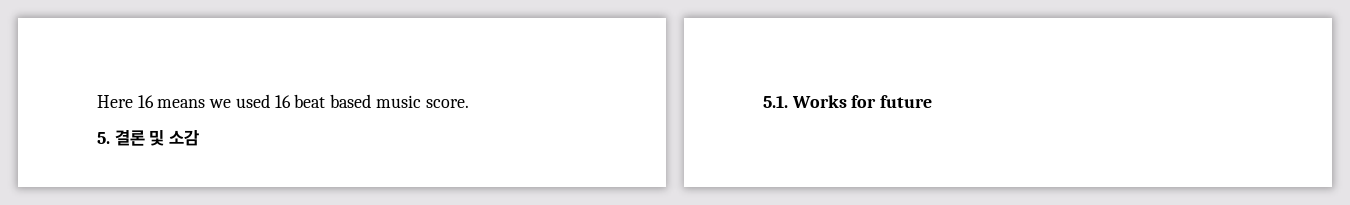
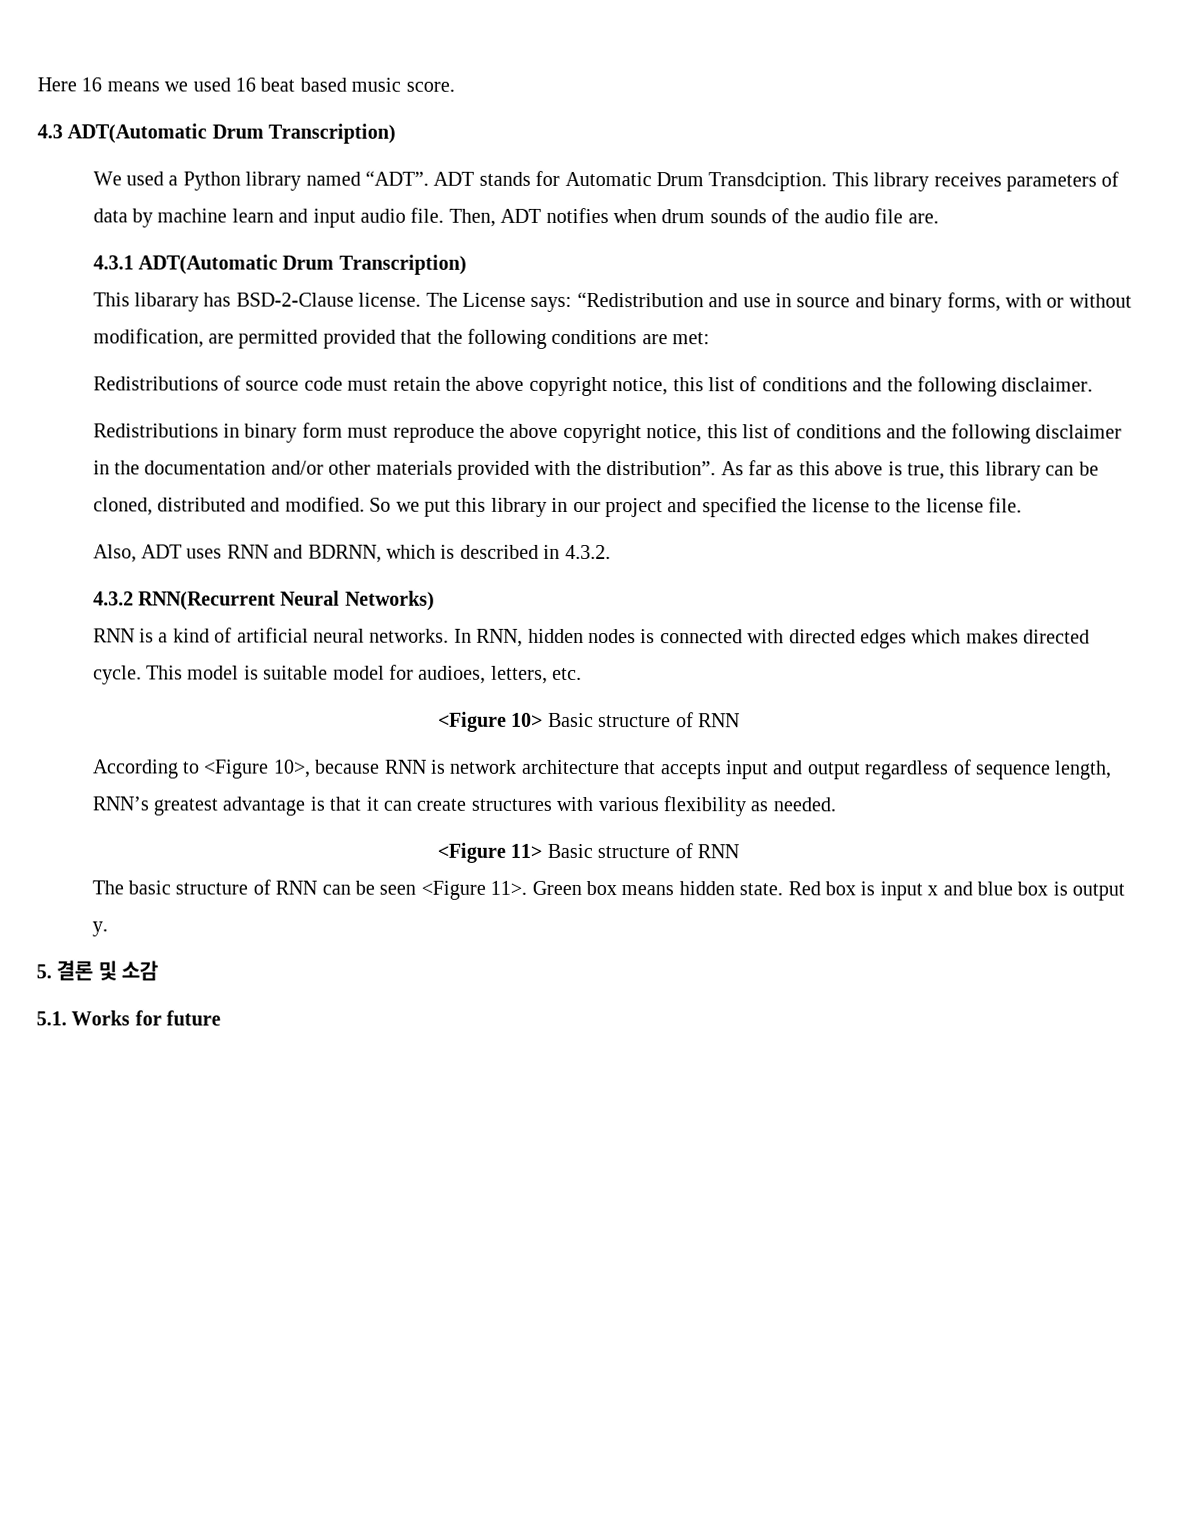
(469, 103) none -> [37,123,397,144] [92,170,1120,192] [92,207,939,228] [92,254,467,275] [92,291,1132,313] [92,328,711,349] [92,375,1094,397] [92,422,1123,444] [92,460,1099,481] [92,496,1023,518] [92,544,611,563] [92,590,435,611] [92,627,1091,649] [92,664,583,685] [438,711,740,732] [91,759,1113,780] [91,796,836,817] [437,842,739,863] [91,879,1126,901] [91,921,108,937] // 4.3 ADT(Automatic Drum Transcription) // We used a Python library named “ADT”. ADT stands for Automatic Drum Transdciption. This library receives parameters of data by machine learn and input audio file. Then, ADT notifies when drum sounds of the audio file are. // 4.3.1 ADT(Automatic Drum Transcription) // This libarary has BSD-2-Clause license. The License says: “Redistribution and use in source and binary forms, with or without modification, are permitted provided that the following conditions are met: // Redistributions of source code must retain the above copyright notice, this list of conditions and the following disclaimer. // Redistributions in binary form must reproduce the above copyright notice, this list of conditions and the following disclaimer in the documentation and/or other materials provided with the distribution”. As far as this above is true, this library can be cloned, distributed and modified. So we put this library in our project and specified the license to the license file. // Also, ADT uses RNN and BDRNN, which is described in 4.3.2. // 4.3.2 RNN(Recurrent Neural Networks) // RNN is a kind of artificial neural networks. In RNN, hidden nodes is connected with directed edges which makes directed cycle. This model is suitable model for audioes, letters, etc. // <Figure 10> Basic structure of RNN // According to <Figure 10>, because RNN is network architecture that accepts input and output regardless of sequence length, RNN’s greatest advantage is that it can create structures with various flexibility as needed. // <Figure 11> Basic structure of RNN // The basic structure of RNN can be seen <Figure 11>. Green box means hidden state. Red box is input x and blue box is output y.

